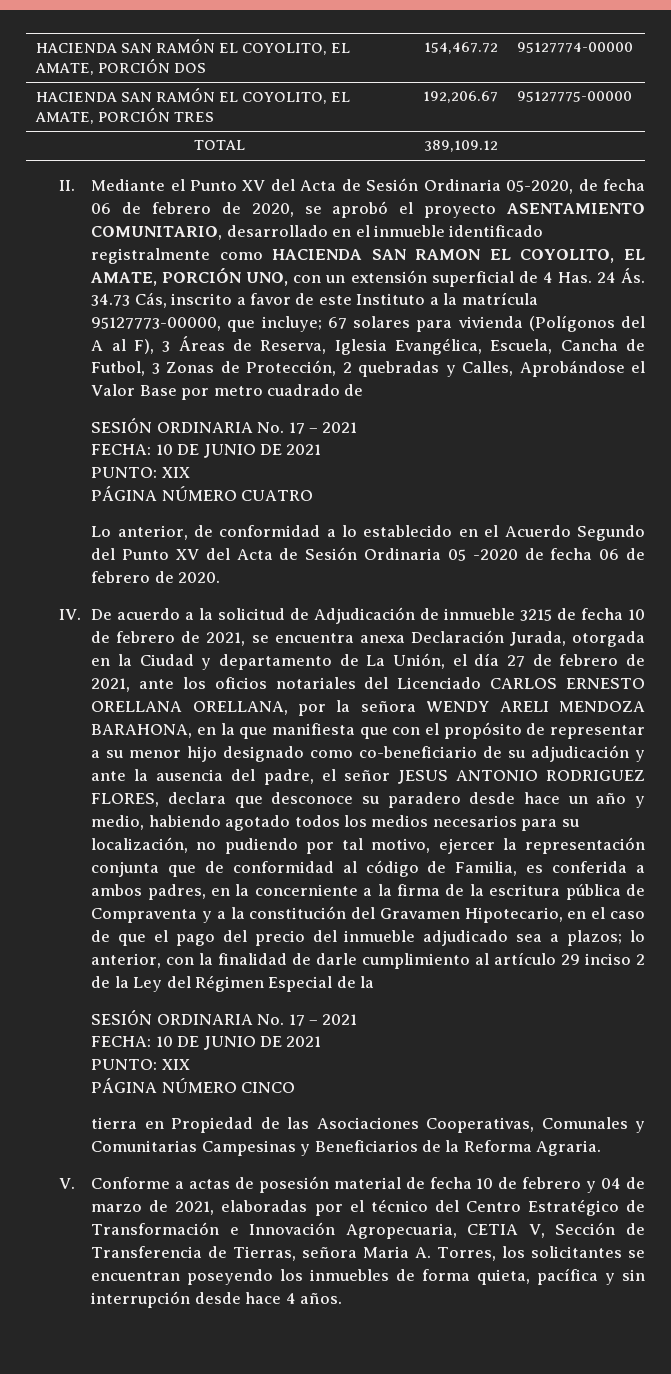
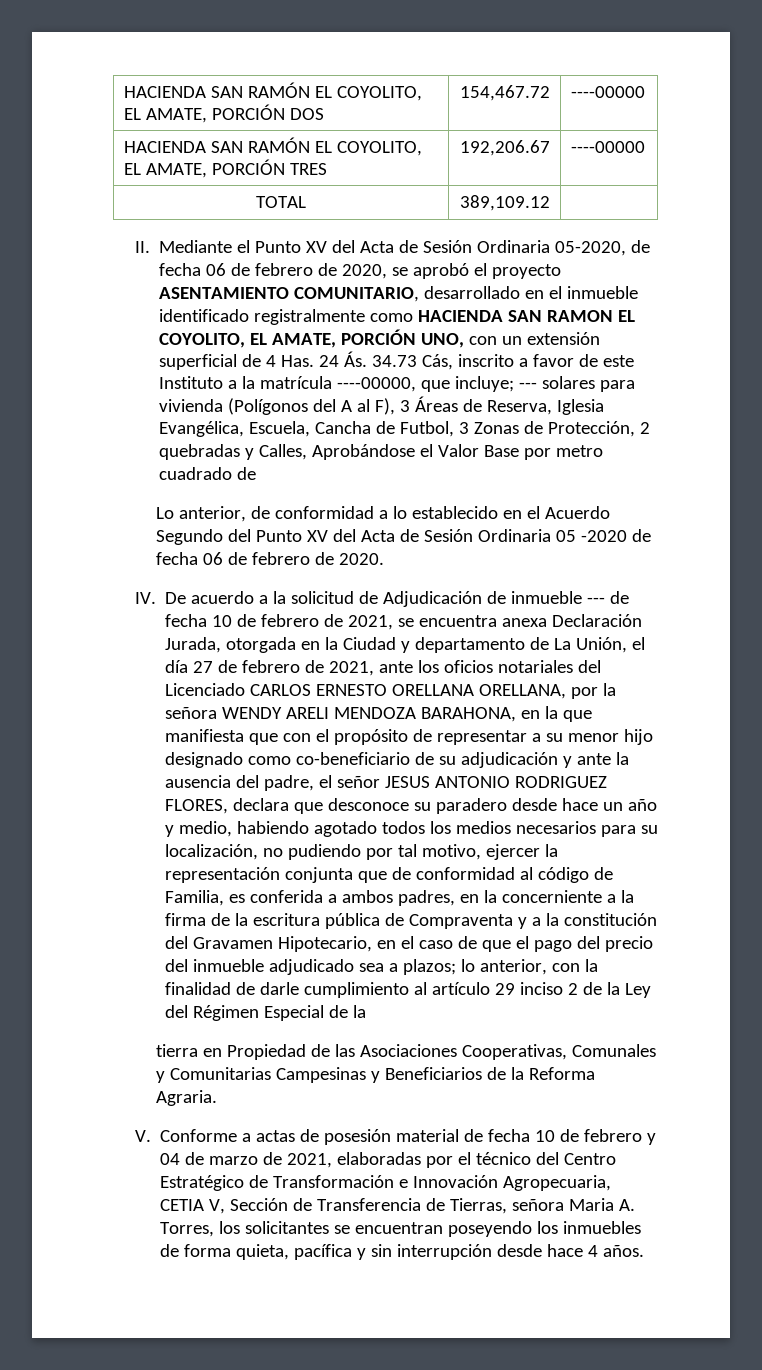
[516,42,633,53] 95127774-00000 -> [570,86,645,98] ----00000
[516,91,632,102] 95127775-00000 -> [570,141,645,153] ----00000
[91,317,222,331] 95127773-00000, -> [336,377,416,392] ----00000,
[327,317,347,329] 67 -> [518,382,537,389] ---
[91,418,358,434] [91,444,322,458] [91,467,190,478] [91,486,314,501] // SESIÓN ORDINARIA No. 17 – 2021 // FECHA: 10 DE JUNIO DE 2021 // PUNTO: XIX // PÁGINA NÚMERO CUATRO -> (256, 473) none
[520,609,553,621] 3215 -> [586,597,605,604] ---
[91,1010,358,1026] [91,1036,322,1050] [91,1059,190,1070] [91,1078,296,1093] // SESIÓN ORDINARIA No. 17 – 2021 // FECHA: 10 DE JUNIO DE 2021 // PUNTO: XIX // PÁGINA NÚMERO CINCO -> (366, 1011) none

